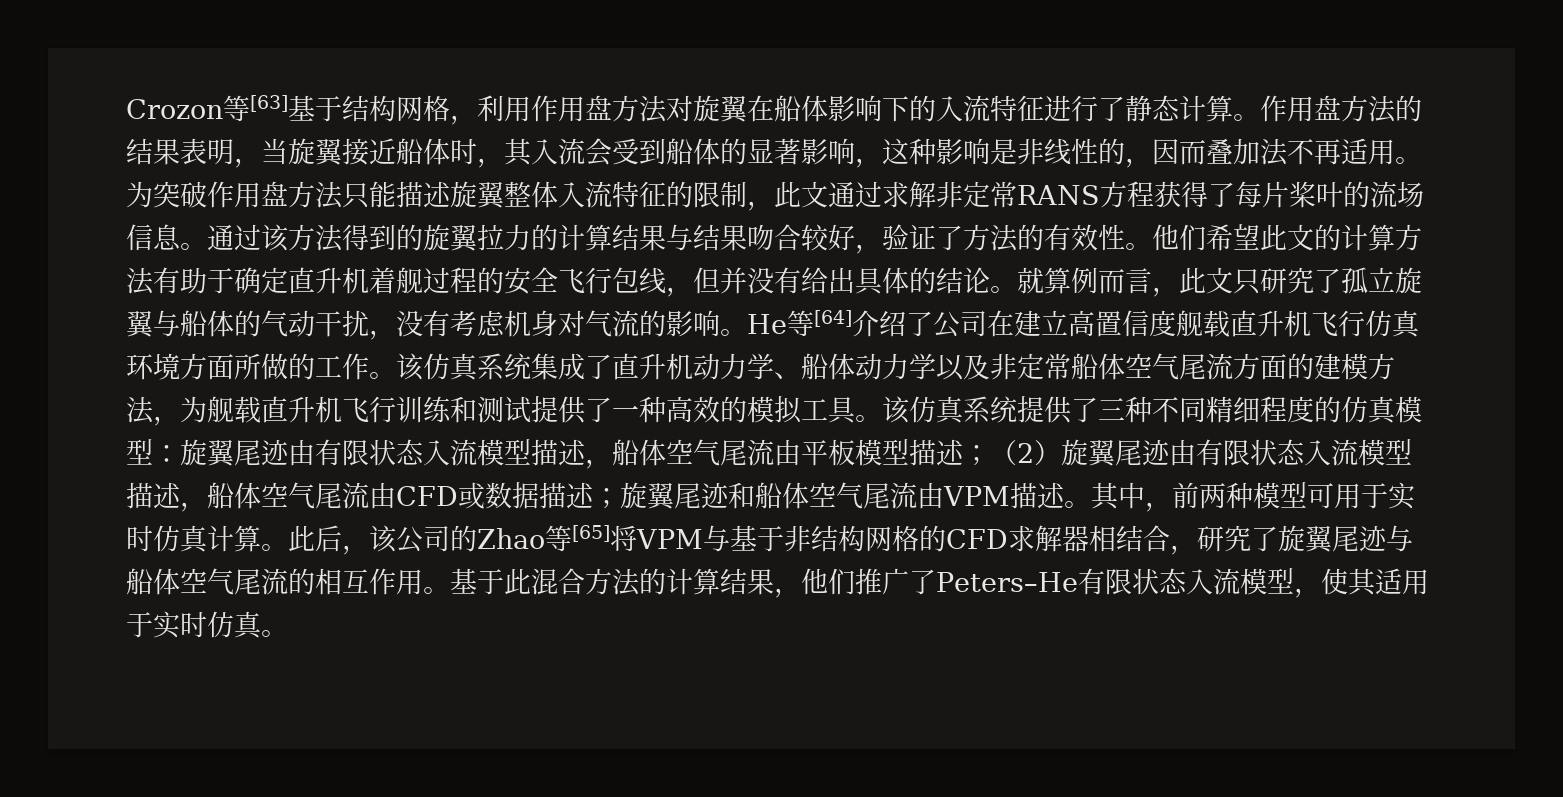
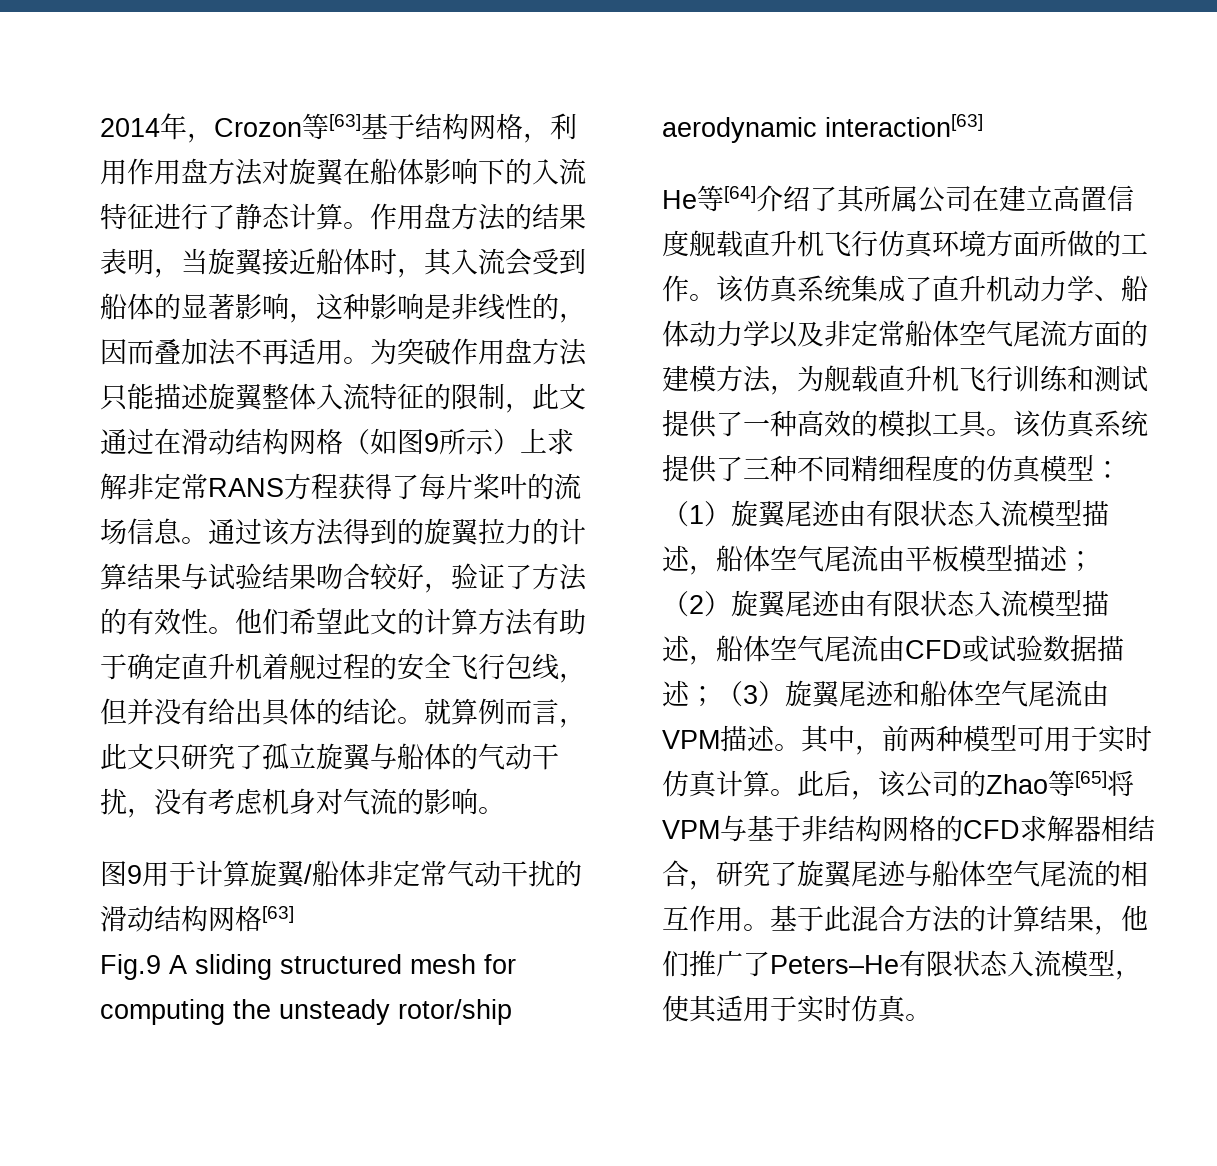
(126, 109) none -> [100,113,214,143] 2014年，
(882, 194) none -> [154,428,547,455] 在滑动结构网格（如图9所示）上
(693, 237) none -> [208,563,262,590] 试验
(747, 332) none -> [100,860,582,888] [100,905,294,932] [100,954,516,980] [100,999,512,1025] [662,114,983,143] // 图9用于计算旋翼/船体非定常气动干扰的滑动结构网格[63] // Fig.9 A sliding structured mesh for computing the unsteady rotor/ship aerodynamic interaction[63] //
(933, 324) none -> [837,185,918,213] 其所属
(180, 454) none -> [662,501,731,527] （1）
(485, 495) none -> [989,635,1043,662] 试验
(620, 498) none -> [716,681,785,707] （3）

